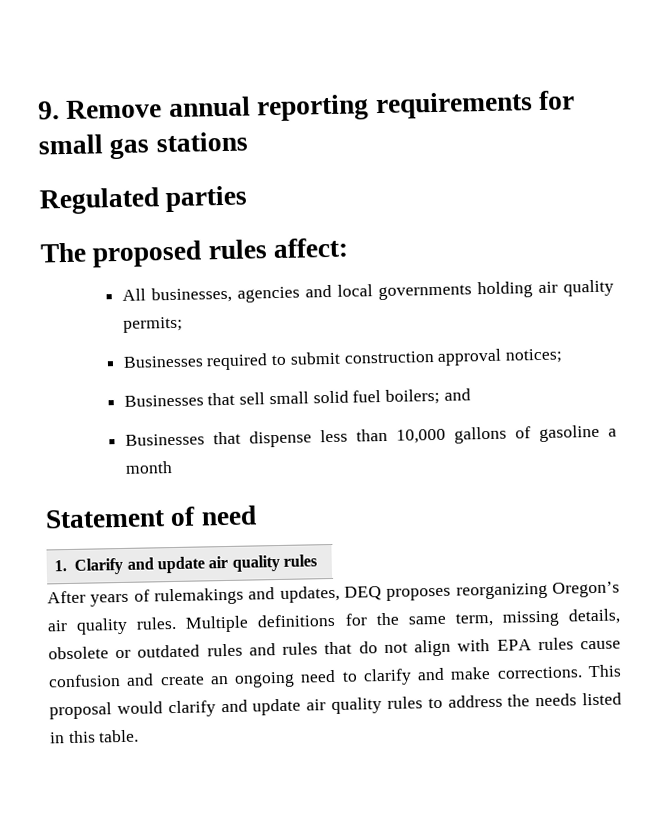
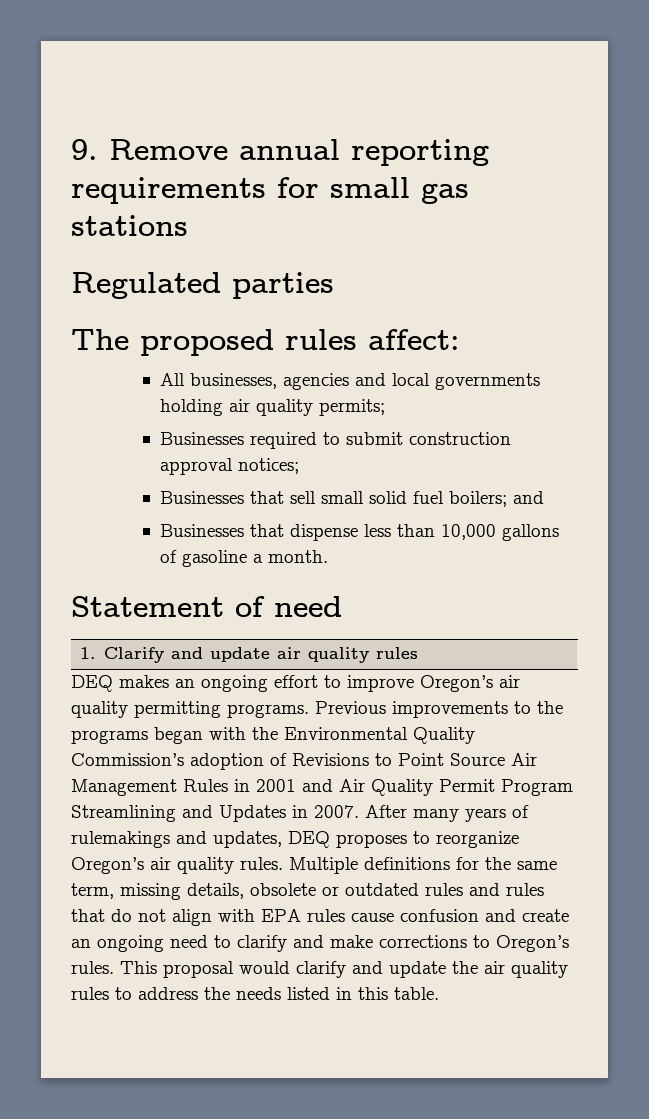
[124,461,173,474] month -> [267,550,328,563] month.
[47,590,86,604] After -> [71,675,520,692] [71,701,563,718] [71,727,475,744] [71,753,537,770] [71,779,573,796] [71,805,459,822] DEQ makes an ongoing effort to improve Oregon’s air quality permitting programs. Previous improvements to the programs began with the Environmental Quality Commission’s adoption of Revisions to Point Source Air Management Rules in 2001 and Air Quality Permit Program Streamlining and Updates in 2007. After many
[455,582,548,600] reorganizing -> [413,831,519,848] to reorganize
[496,666,583,679] corrections. -> [379,935,569,952] [71,961,114,974] corrections to Oregon’s rules.
(302, 707) none -> [452,961,478,974] the

